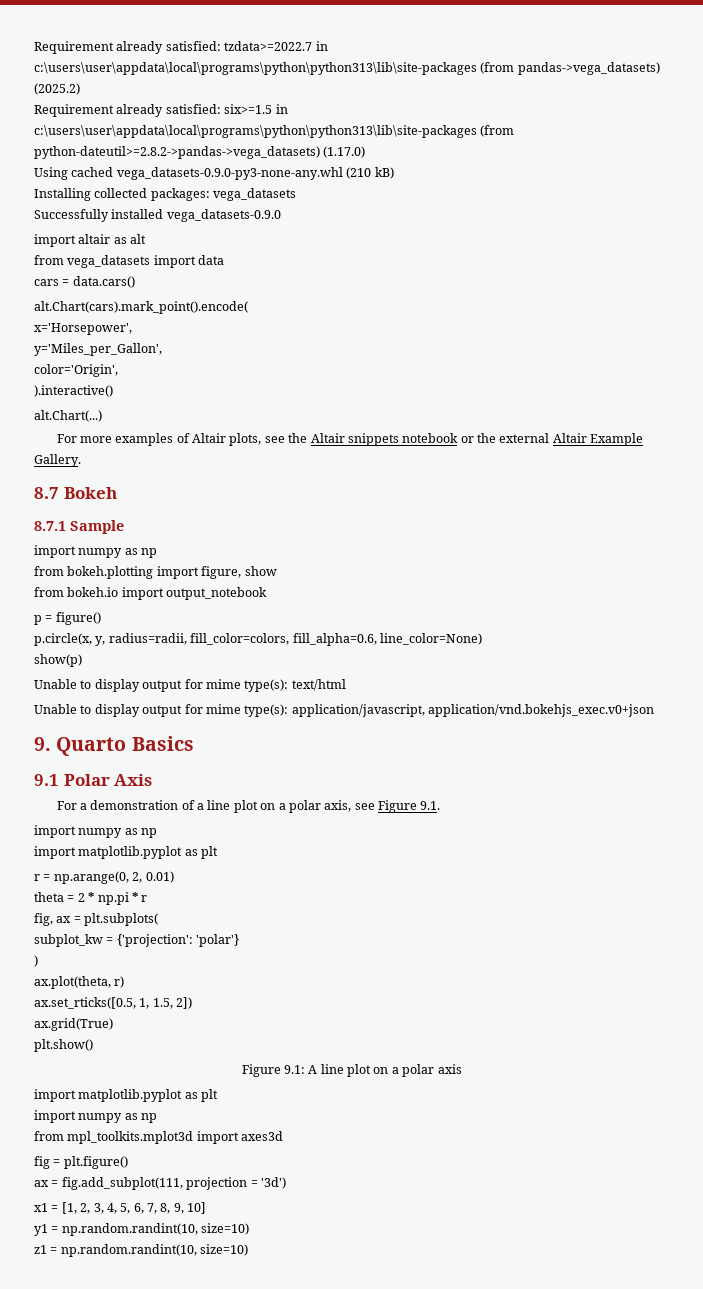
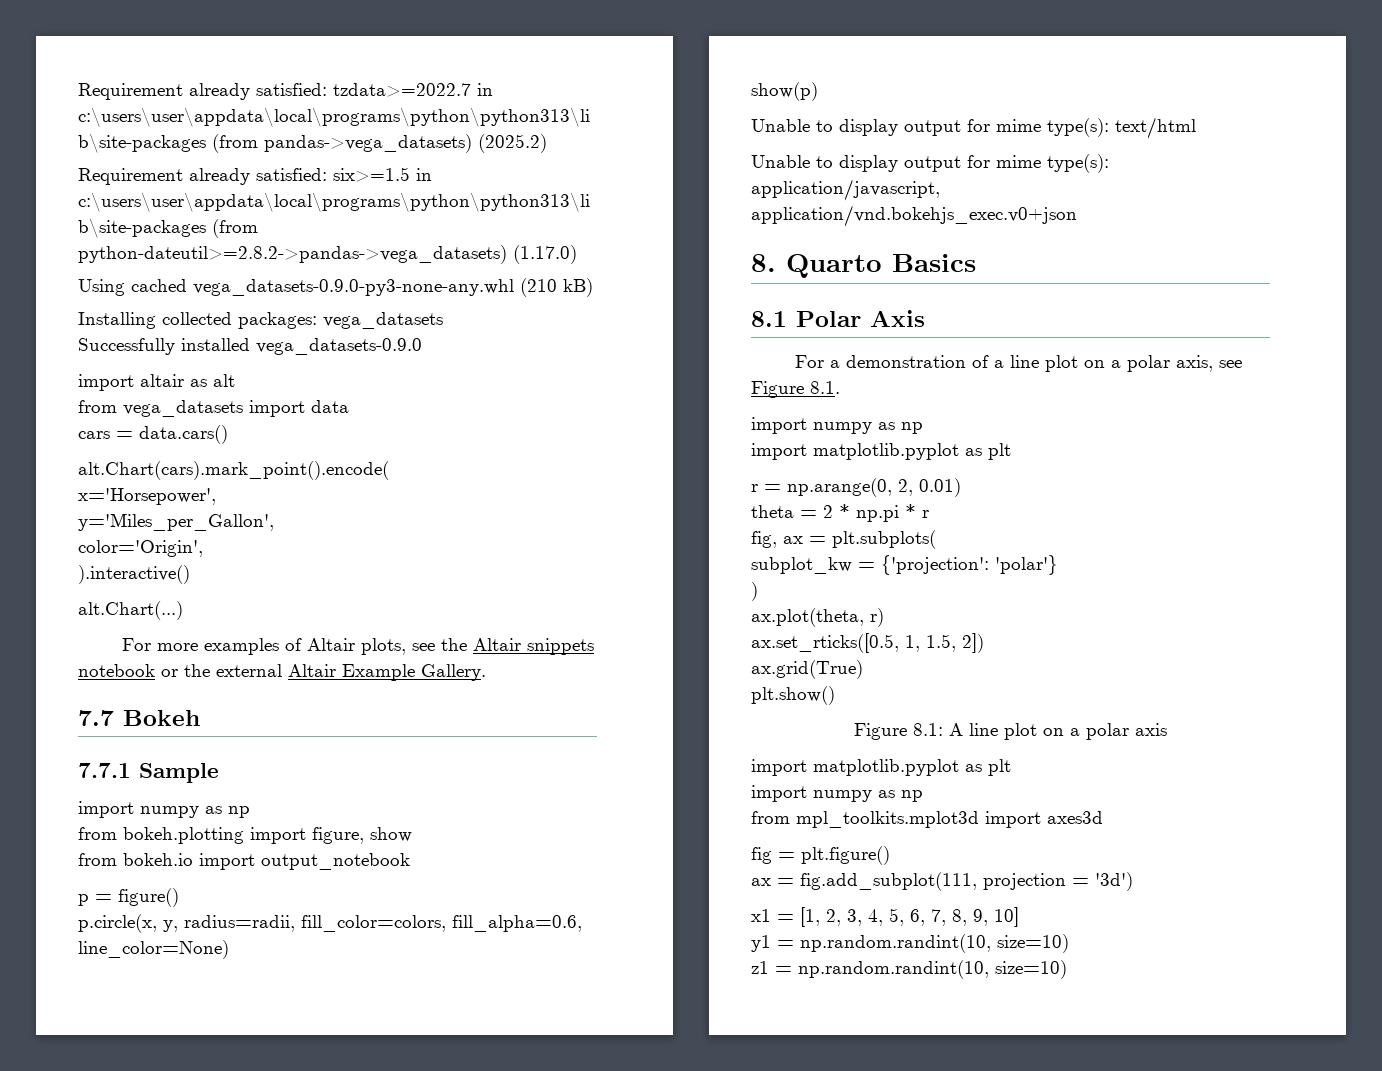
[34,487,59,499] 8.7 -> [78,710,114,726] 7.7
[34,521,66,531] 8.7.1 -> [78,763,131,778] 7.7.1
[34,737,51,751] 9. -> [751,254,776,272] 8.
[34,774,59,786] 9.1 -> [751,311,787,327] 8.1
[420,801,441,810] 9.1. -> [810,381,840,394] 8.1.
[283,1065,305,1074] 9.1: -> [913,723,943,736] 8.1:

